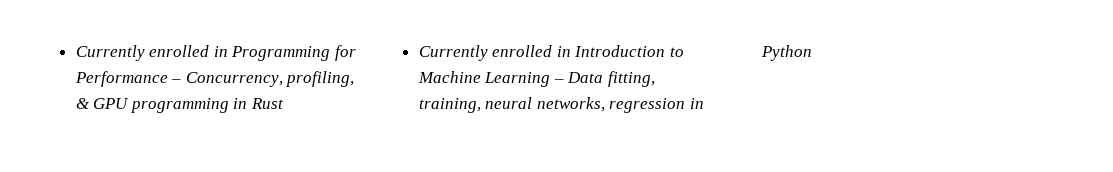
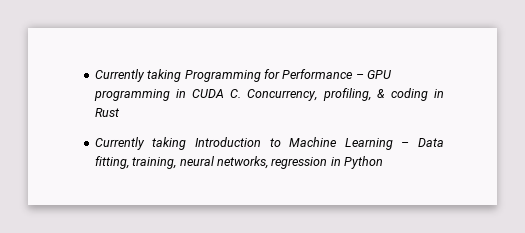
[75,45,228,61] Currently enrolled in -> [94,69,182,82] Currently taking
(182, 81) none -> [367,70,391,79] [93,89,242,101] GPU programming in CUDA C.
[93,98,229,113] GPU programming -> [390,88,428,101] coding
[492,45,571,57] enrolled in -> [152,137,187,150] taking

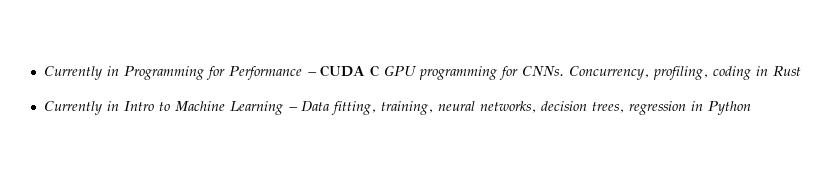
[94,69,182,82] Currently taking -> [43,66,119,80] Currently in
[367,70,391,79] [93,89,242,101] GPU programming in CUDA C. -> [319,65,564,80] CUDA C GPU programming for CNNs.
[376,89,385,98] & -> (708, 73) none
[152,137,261,150] taking Introduction -> [106,101,154,111] in Intro
(268, 162) none -> [540,101,624,113] decision trees,

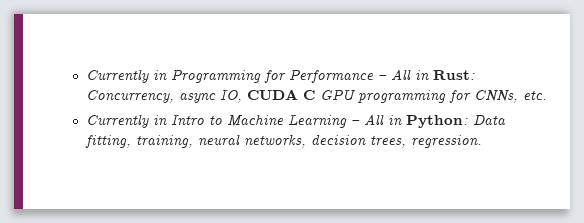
(317, 74) none -> [390,69,475,81] [85,90,242,103] All in Rust: Concurrency, async IO,
[521,66,801,80] CNNs. Concurrency, profiling, coding in Rust -> [473,90,547,103] CNNs, etc.
(298, 109) none -> [363,114,468,128] All in Python:
[628,101,751,115] regression in Python -> [410,135,482,148] regression.

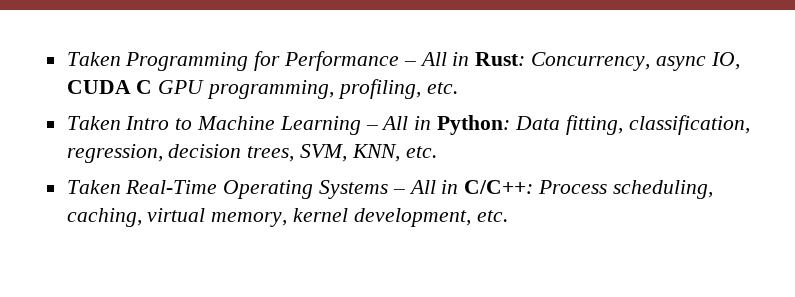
[85,69,167,83] Currently in -> [66,52,121,66] Taken
[357,90,547,103] [85,114,167,128] programming for CNNs, etc. // Currently in -> [207,79,458,99] [66,116,121,130] programming, profiling, etc. // Taken
[135,134,482,148] training, neural networks, decision trees, regression. -> [628,115,750,135] [66,144,437,163] [66,180,713,199] [66,208,508,227] classification, regression, decision trees, SVM, KNN, etc. // Taken Real-Time Operating Systems – All in C/C++: Process scheduling, caching, virtual memory, kernel development, etc.

